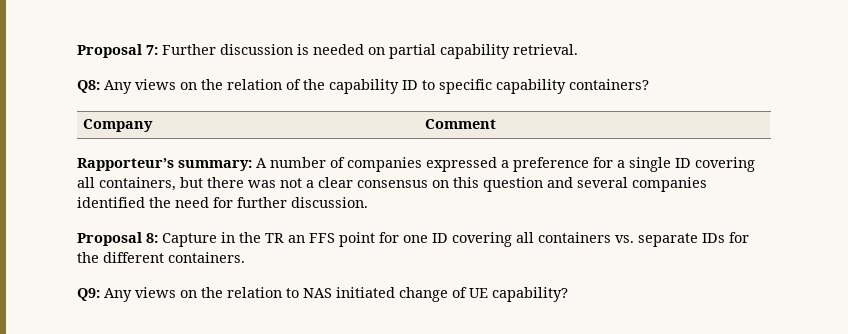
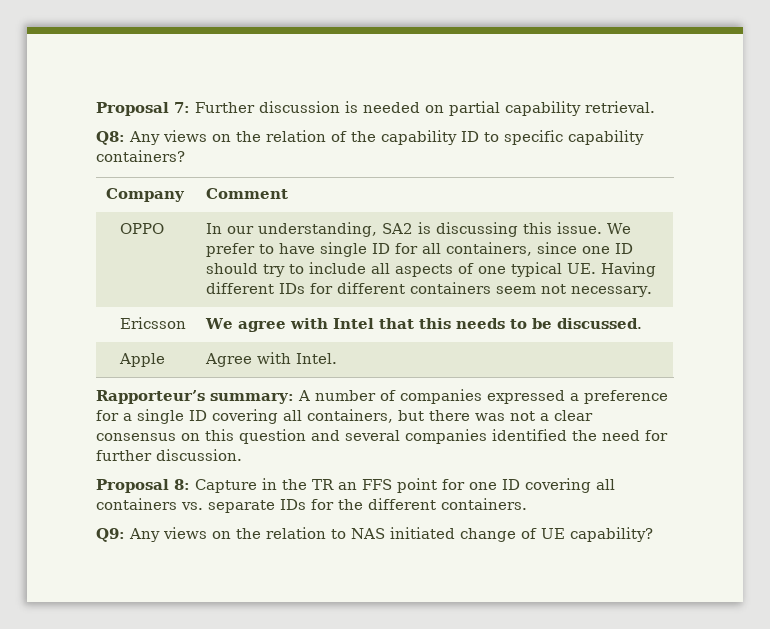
(497, 124) none -> [120,223,165,234] [205,222,631,237] [205,242,633,257] [205,262,656,277] [205,282,652,297] [120,317,187,329] [204,318,642,332] [119,353,166,367] [204,352,337,367] // OPPO | In our understanding, SA2 is discussing this issue. We prefer to have single ID for all containers, since one ID should try to include all aspects of one typical UE. Having different IDs for different containers seem not necessary. // Ericsson | We agree with Intel that this needs to be discussed. // Apple | Agree with Intel.

